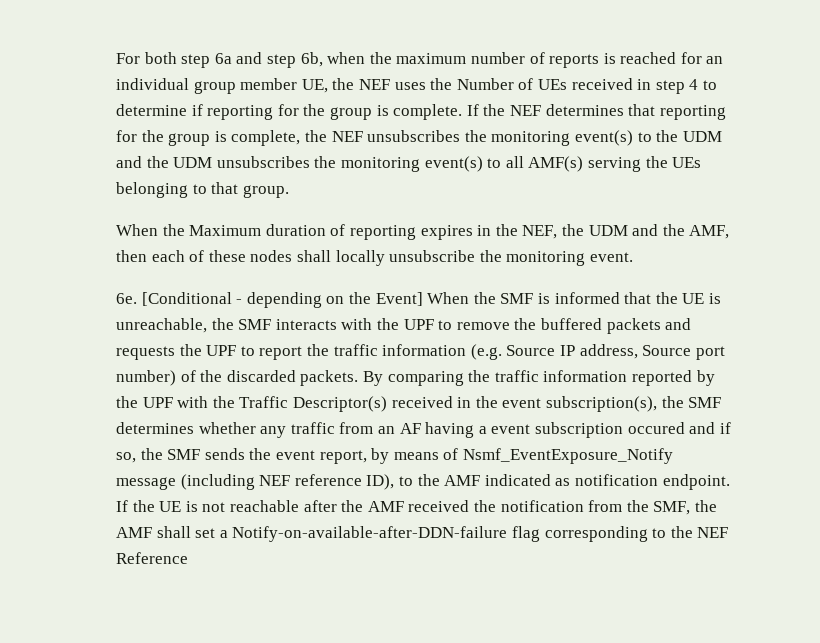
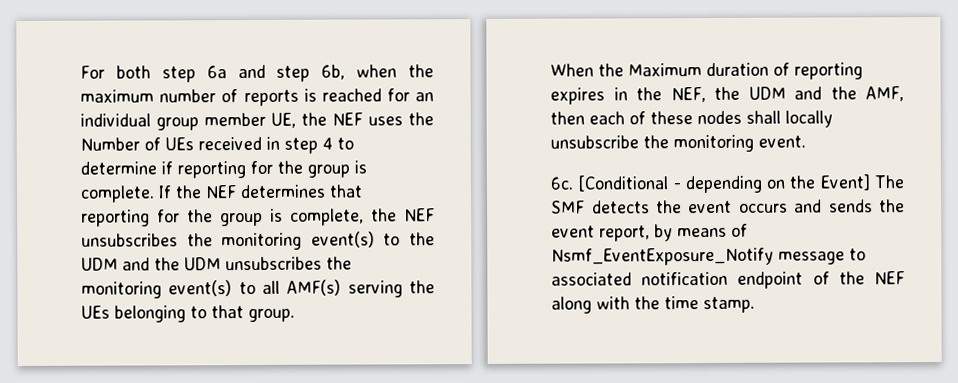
[116,293,138,304] 6e. -> [550,176,574,190] 6c.
[427,292,721,304] [116,318,692,334] [116,344,725,360] [116,370,715,386] [116,396,722,412] [116,422,731,438] [116,448,201,463] When the SMF is informed that the UE is unreachable, the SMF interacts with the UPF to remove the buffered packets and requests the UPF to report the traffic information (e.g. Source IP address, Source port number) of the discarded packets. By comparing the traffic information reported by the UPF with the Traffic Descriptor(s) received in the event subscription(s), the SMF determines whether any traffic from an AF having a event subscription occured and if so, the SMF -> [874,175,904,189] [551,199,823,214] The SMF detects the event occurs and
[180,474,730,490] [116,500,717,515] [116,526,729,542] [116,552,189,564] (including NEF reference ID), to the AMF indicated as notification endpoint. If the UE is not reachable after the AMF received the notification from the SMF, the AMF shall set a Notify-on-available-after-DDN-failure flag corresponding to the NEF Reference -> [849,248,867,261] [551,271,905,289] [551,296,756,314] to associated notification endpoint of the NEF along with the time stamp.

